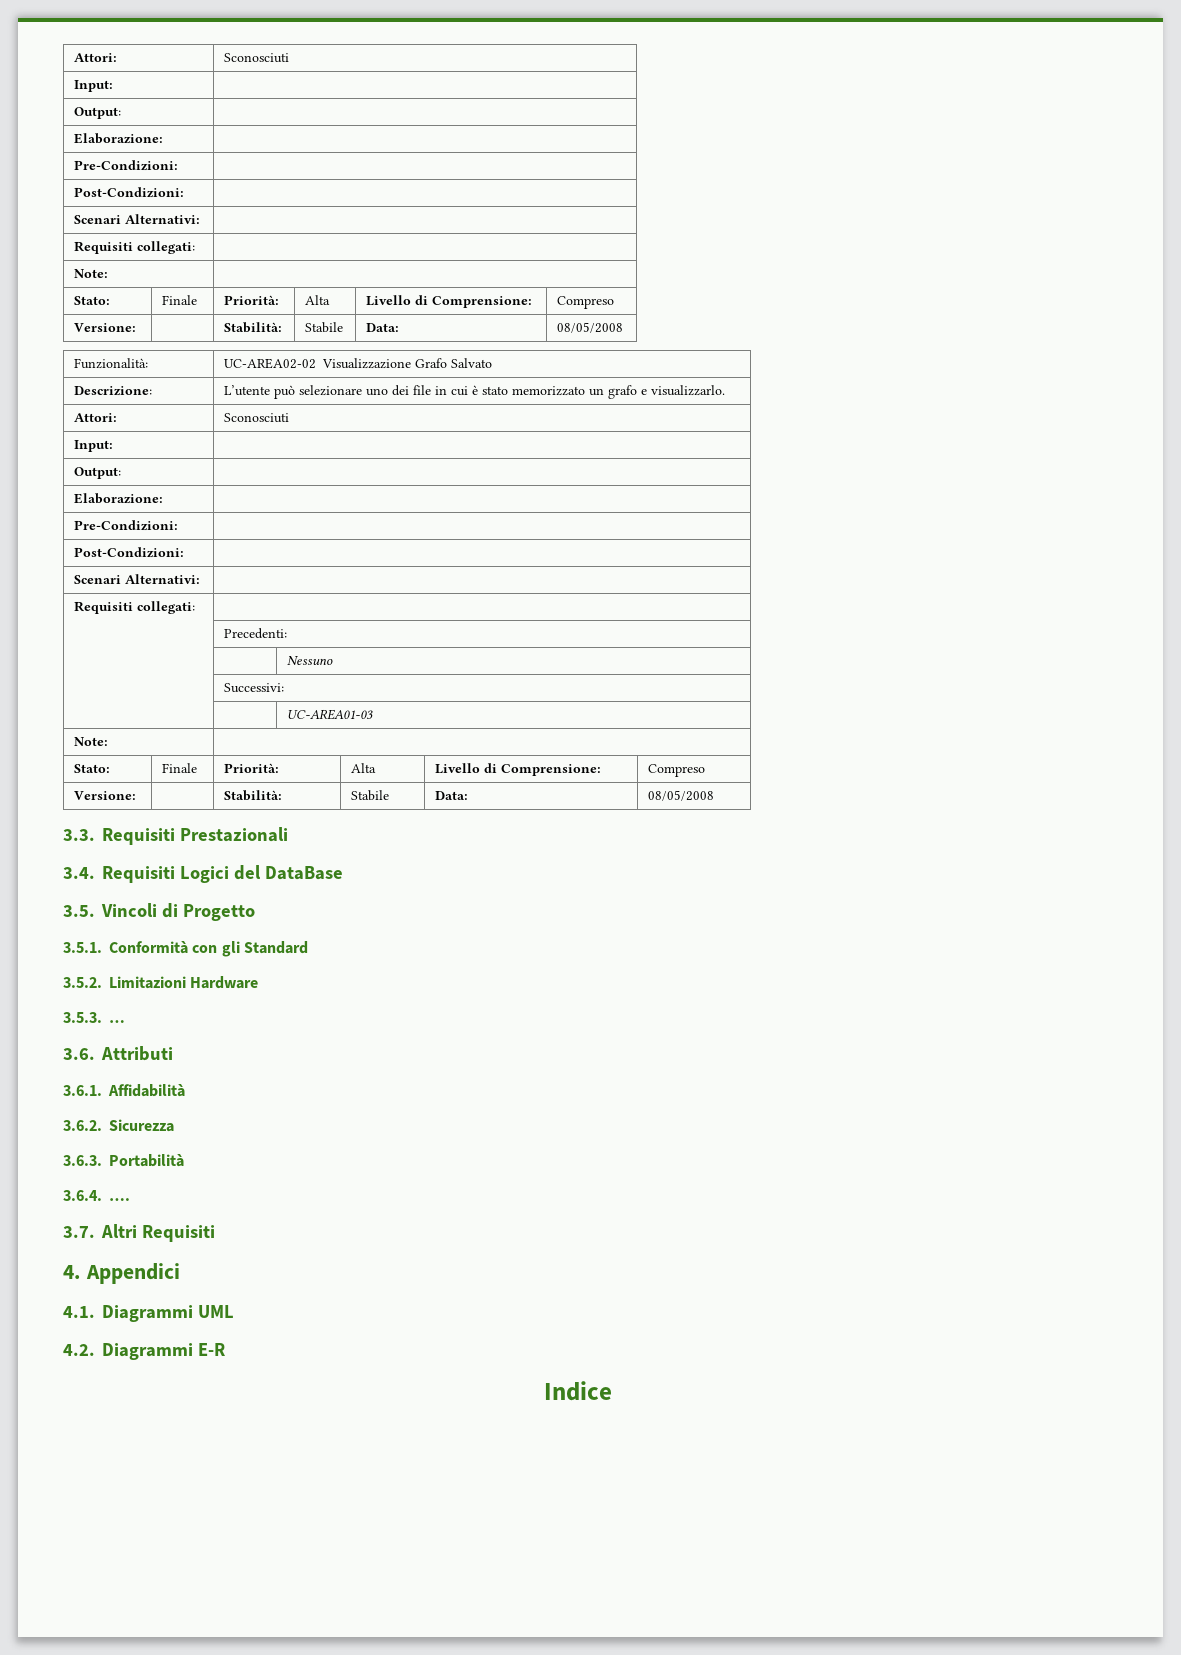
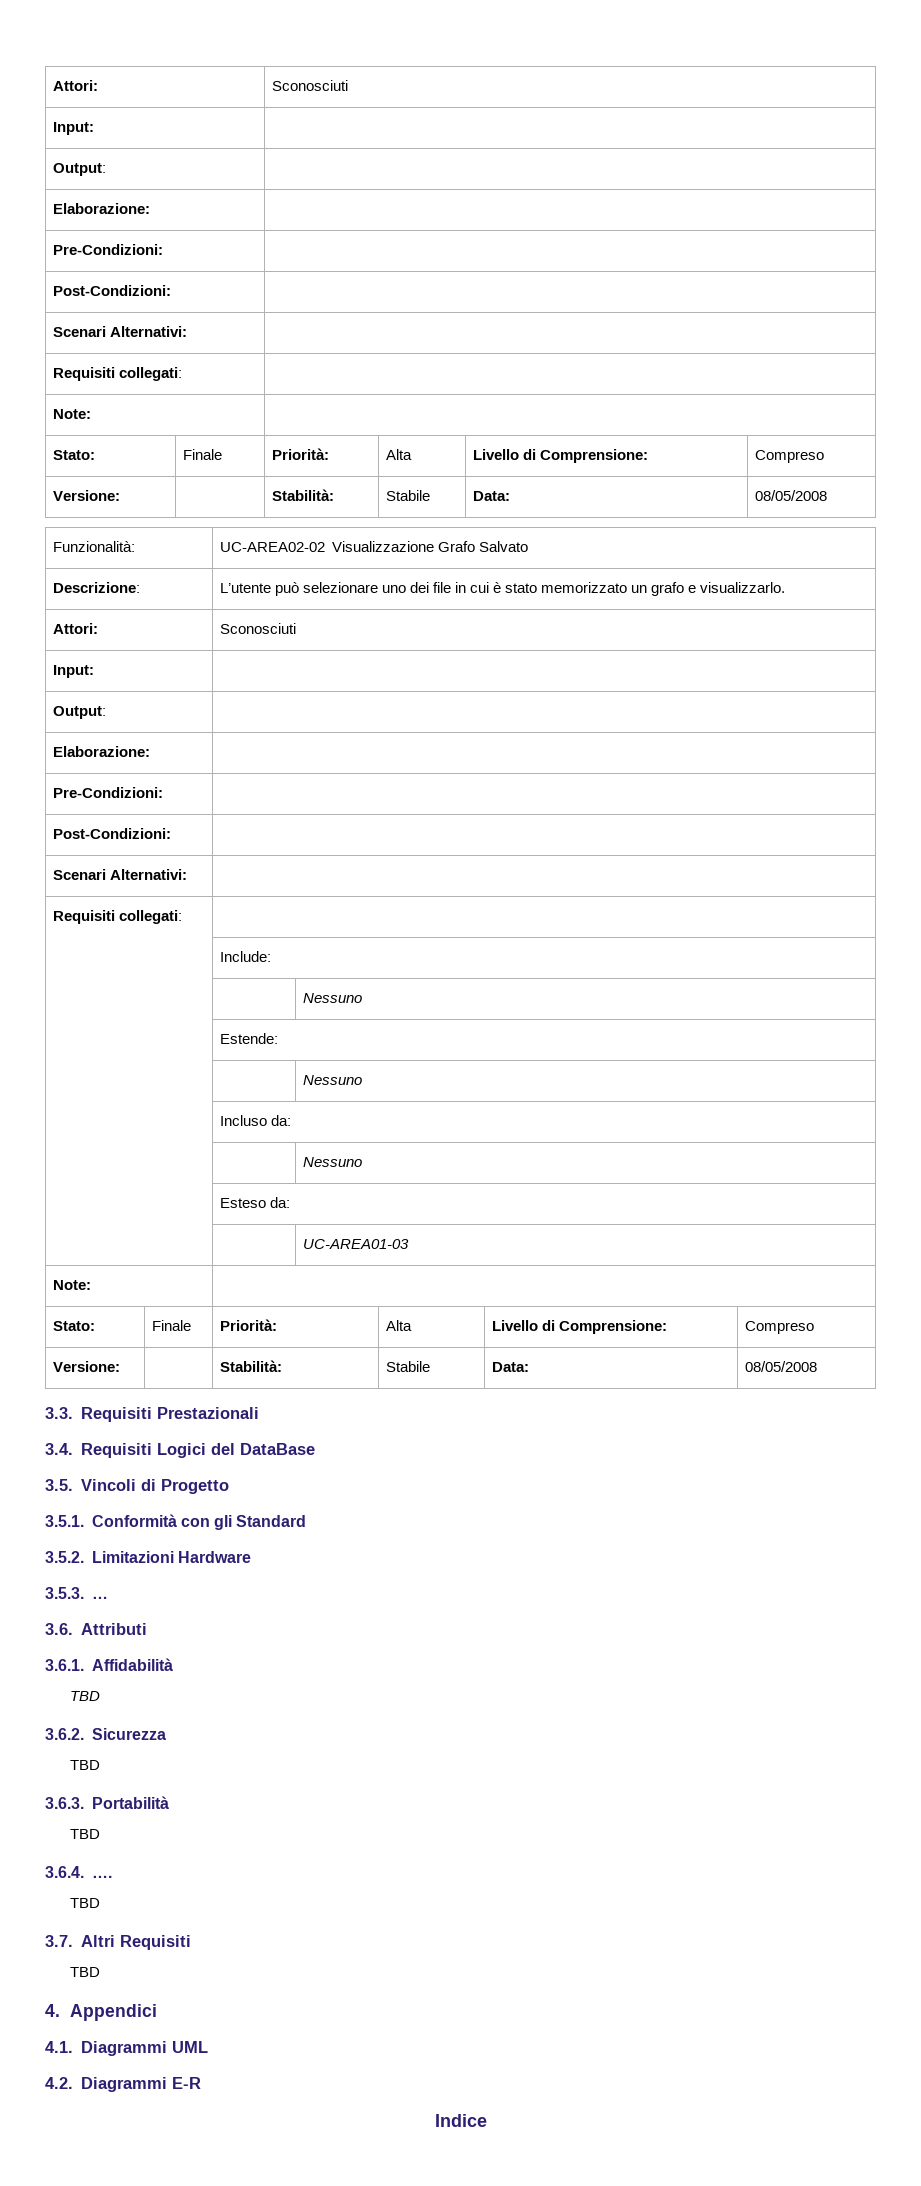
[224,628,288,639] [287,656,334,665] [224,683,285,693] Precedenti: // | | Nessuno // | Successivi: -> [219,951,271,962] [302,993,362,1003] [219,1033,278,1044] [302,1075,362,1085] [219,1115,291,1126] [302,1157,362,1167] [219,1197,290,1208] Include: // | | Nessuno // | Estende: // | | Nessuno // | Incluso da: // | | Nessuno // | Esteso da:
(185, 1090) none -> [69,1691,100,1701] // TBD
(174, 1125) none -> [69,1760,100,1770] // TBD
(184, 1160) none -> [69,1829,100,1839] // TBD
(130, 1199) none -> [69,1898,100,1908] // TBD
(215, 1233) none -> [69,1967,100,1977] // TBD

